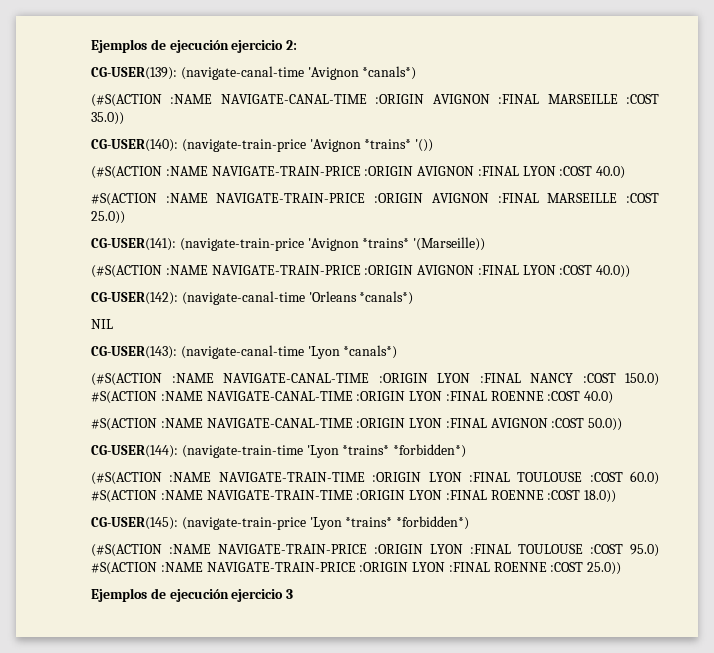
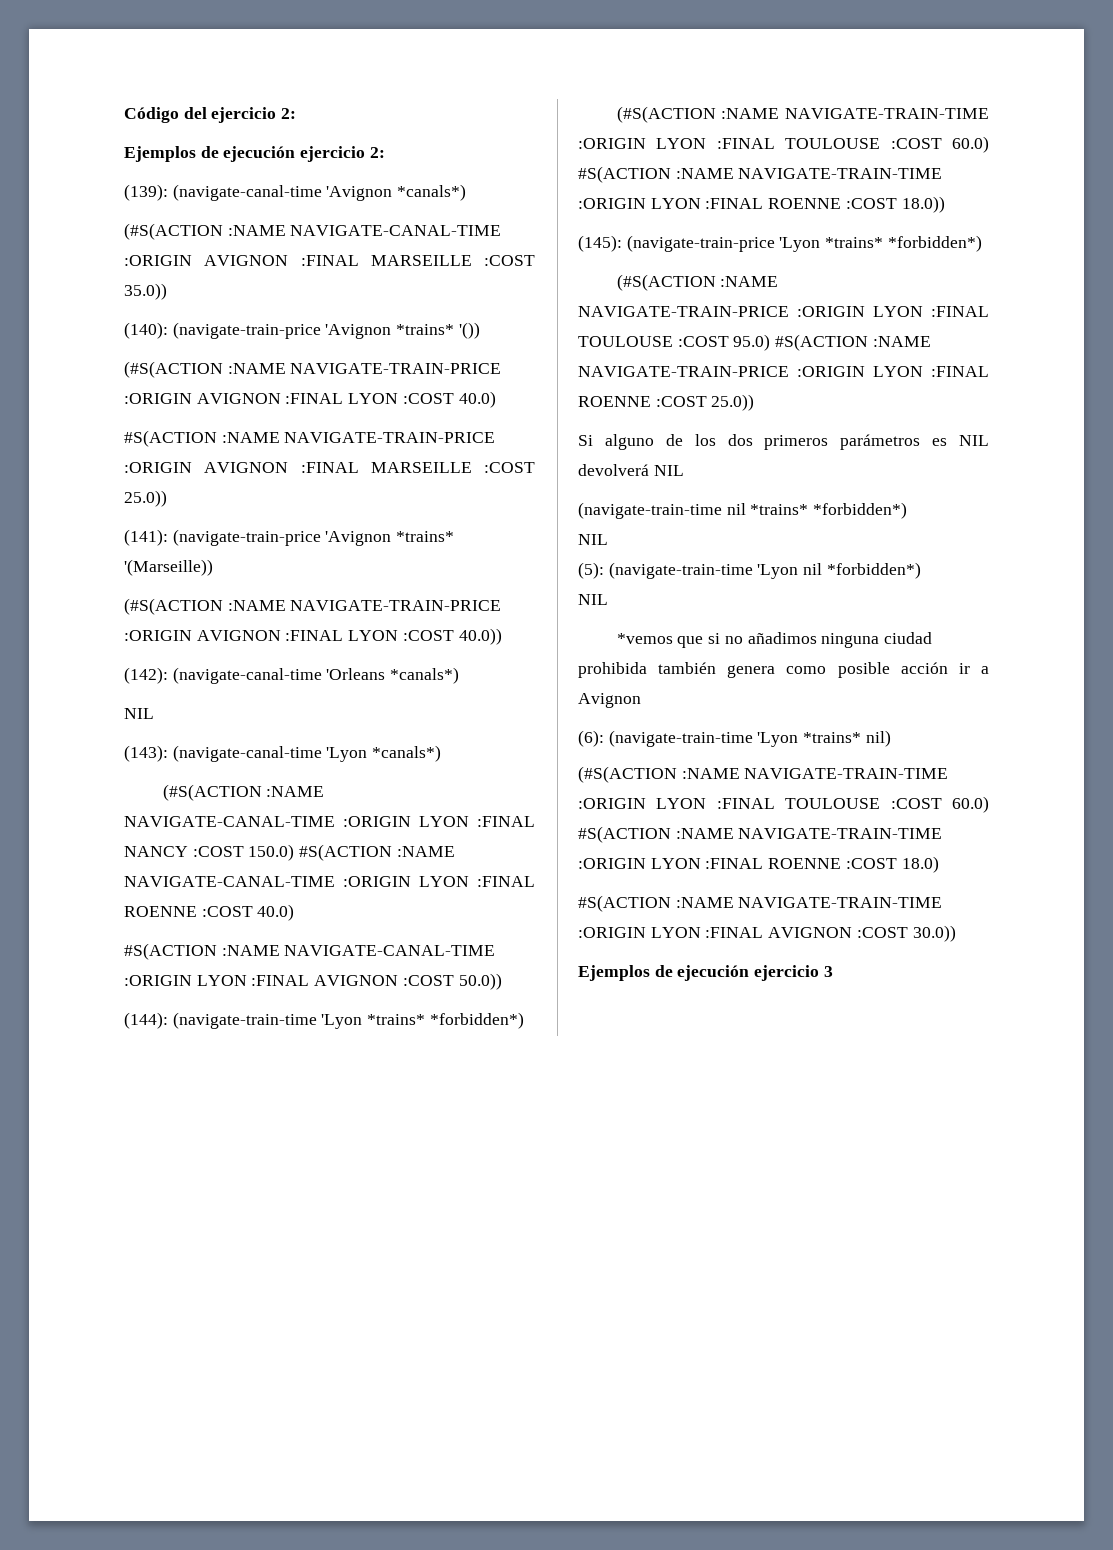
(91, 46) none -> [124,107,297,123] Código del ejercicio 2: //
[91,67,177,80] CG-USER(139): -> [124,184,168,201] (139):
[91,139,178,152] CG-USER(140): -> [124,322,168,339] (140):
[91,238,176,251] CG-USER(141): -> [124,529,168,546] (141):
[91,292,178,305] CG-USER(142): -> [124,667,168,684] (142):
[91,346,177,359] CG-USER(143): -> [124,745,168,762] (143):
[91,445,178,458] CG-USER(144): -> [124,1012,168,1029] (144):
[91,517,178,530] CG-USER(145): -> [578,235,622,252] (145):
(622, 568) none -> [578,434,989,450] [578,464,684,476] [578,502,908,519] [578,534,608,545] [578,562,921,579] [578,594,608,605] [616,632,933,648] [578,662,989,678] [578,693,641,708] [578,730,891,747] [578,766,949,783] [578,796,989,813] [578,826,943,843] [578,856,939,873] [578,895,943,912] [578,925,956,942] // Si alguno de los dos primeros parámetros es NIL devolverá NIL // (navigate-train-time nil *trains* *forbidden*) // NIL // (5): (navigate-train-time 'Lyon nil *forbidden*) // NIL // *vemos que si no añadimos ninguna ciudad prohibida también genera como posible acción ir a Avignon // (6): (navigate-train-time 'Lyon *trains* nil) // (#S(ACTION :NAME NAVIGATE-TRAIN-TIME :ORIGIN LYON :FINAL TOULOUSE :COST 60.0) #S(ACTION :NAME NAVIGATE-TRAIN-TIME :ORIGIN LYON :FINAL ROENNE :COST 18.0) // #S(ACTION :NAME NAVIGATE-TRAIN-TIME :ORIGIN LYON :FINAL AVIGNON :COST 30.0))

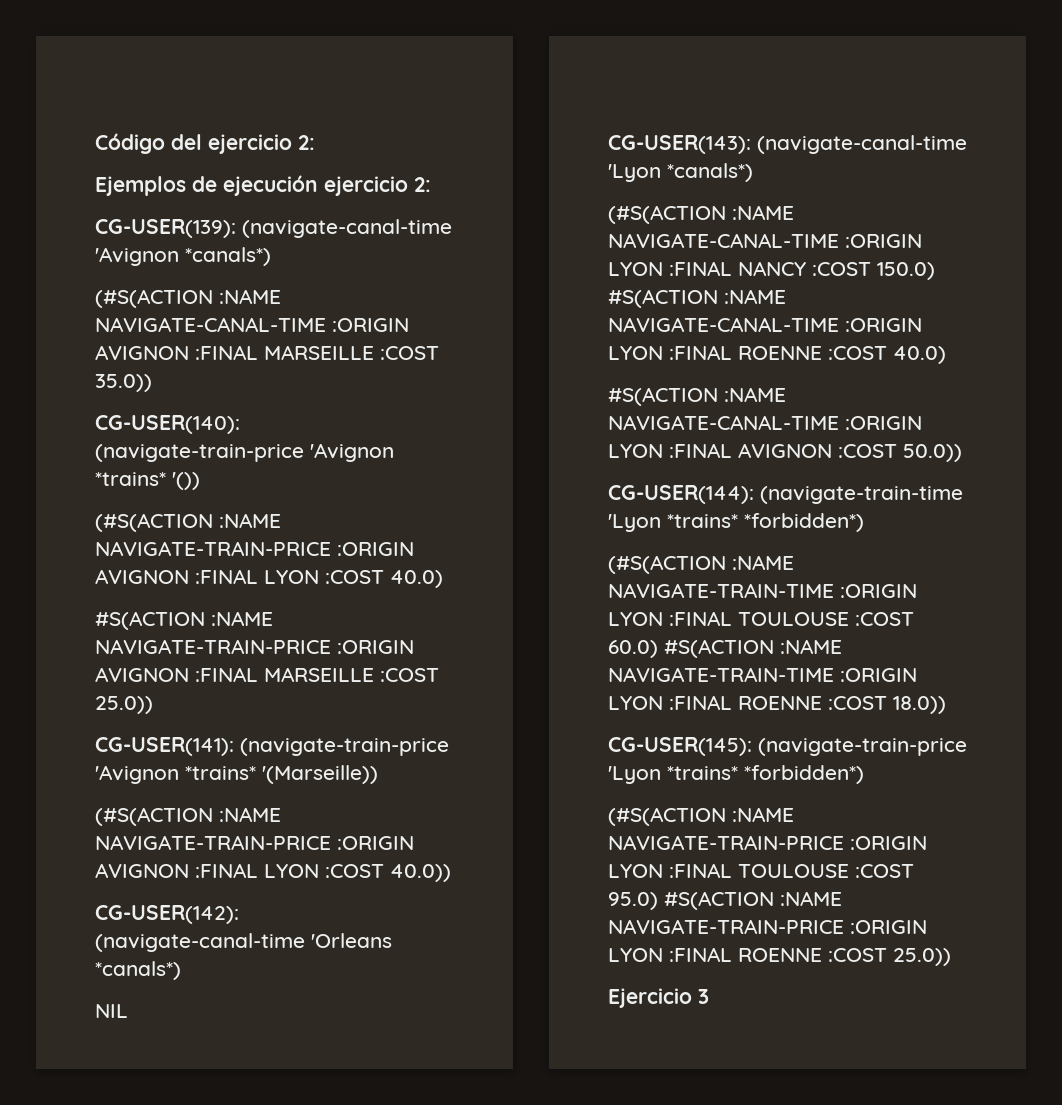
[124,184,168,201] (139): -> [95,219,236,238] CG-USER(139):
[124,322,168,339] (140): -> [95,415,240,434] CG-USER(140):
[124,529,168,546] (141): -> [95,737,234,756] CG-USER(141):
[124,667,168,684] (142): -> [95,905,239,924] CG-USER(142):
[124,745,168,762] (143): -> [608,135,751,154] CG-USER(143):
[124,1012,168,1029] (144): -> [608,485,754,504] CG-USER(144):
[578,235,622,252] (145): -> [608,737,752,756] CG-USER(145):
[578,434,989,450] [578,464,684,476] [578,502,908,519] [578,534,608,545] [578,562,921,579] [578,594,608,605] [616,632,933,648] [578,662,989,678] [578,693,641,708] [578,730,891,747] [578,766,949,783] [578,796,989,813] [578,826,943,843] [578,856,939,873] [578,895,943,912] [578,925,956,942] [578,965,820,981] Si alguno de los dos primeros parámetros es NIL devolverá NIL // (navigate-train-time nil *trains* *forbidden*) // NIL // (5): (navigate-train-time 'Lyon nil *forbidden*) // NIL // *vemos que si no añadimos ninguna ciudad prohibida también genera como posible acción ir a Avignon // (6): (navigate-train-time 'Lyon *trains* nil) // (#S(ACTION :NAME NAVIGATE-TRAIN-TIME :ORIGIN LYON :FINAL TOULOUSE :COST 60.0) #S(ACTION :NAME NAVIGATE-TRAIN-TIME :ORIGIN LYON :FINAL ROENNE :COST 18.0) // #S(ACTION :NAME NAVIGATE-TRAIN-TIME :ORIGIN LYON :FINAL AVIGNON :COST 30.0)) // Ejemplos de ejecución ejercicio -> [608,988,692,1008] Ejercicio

